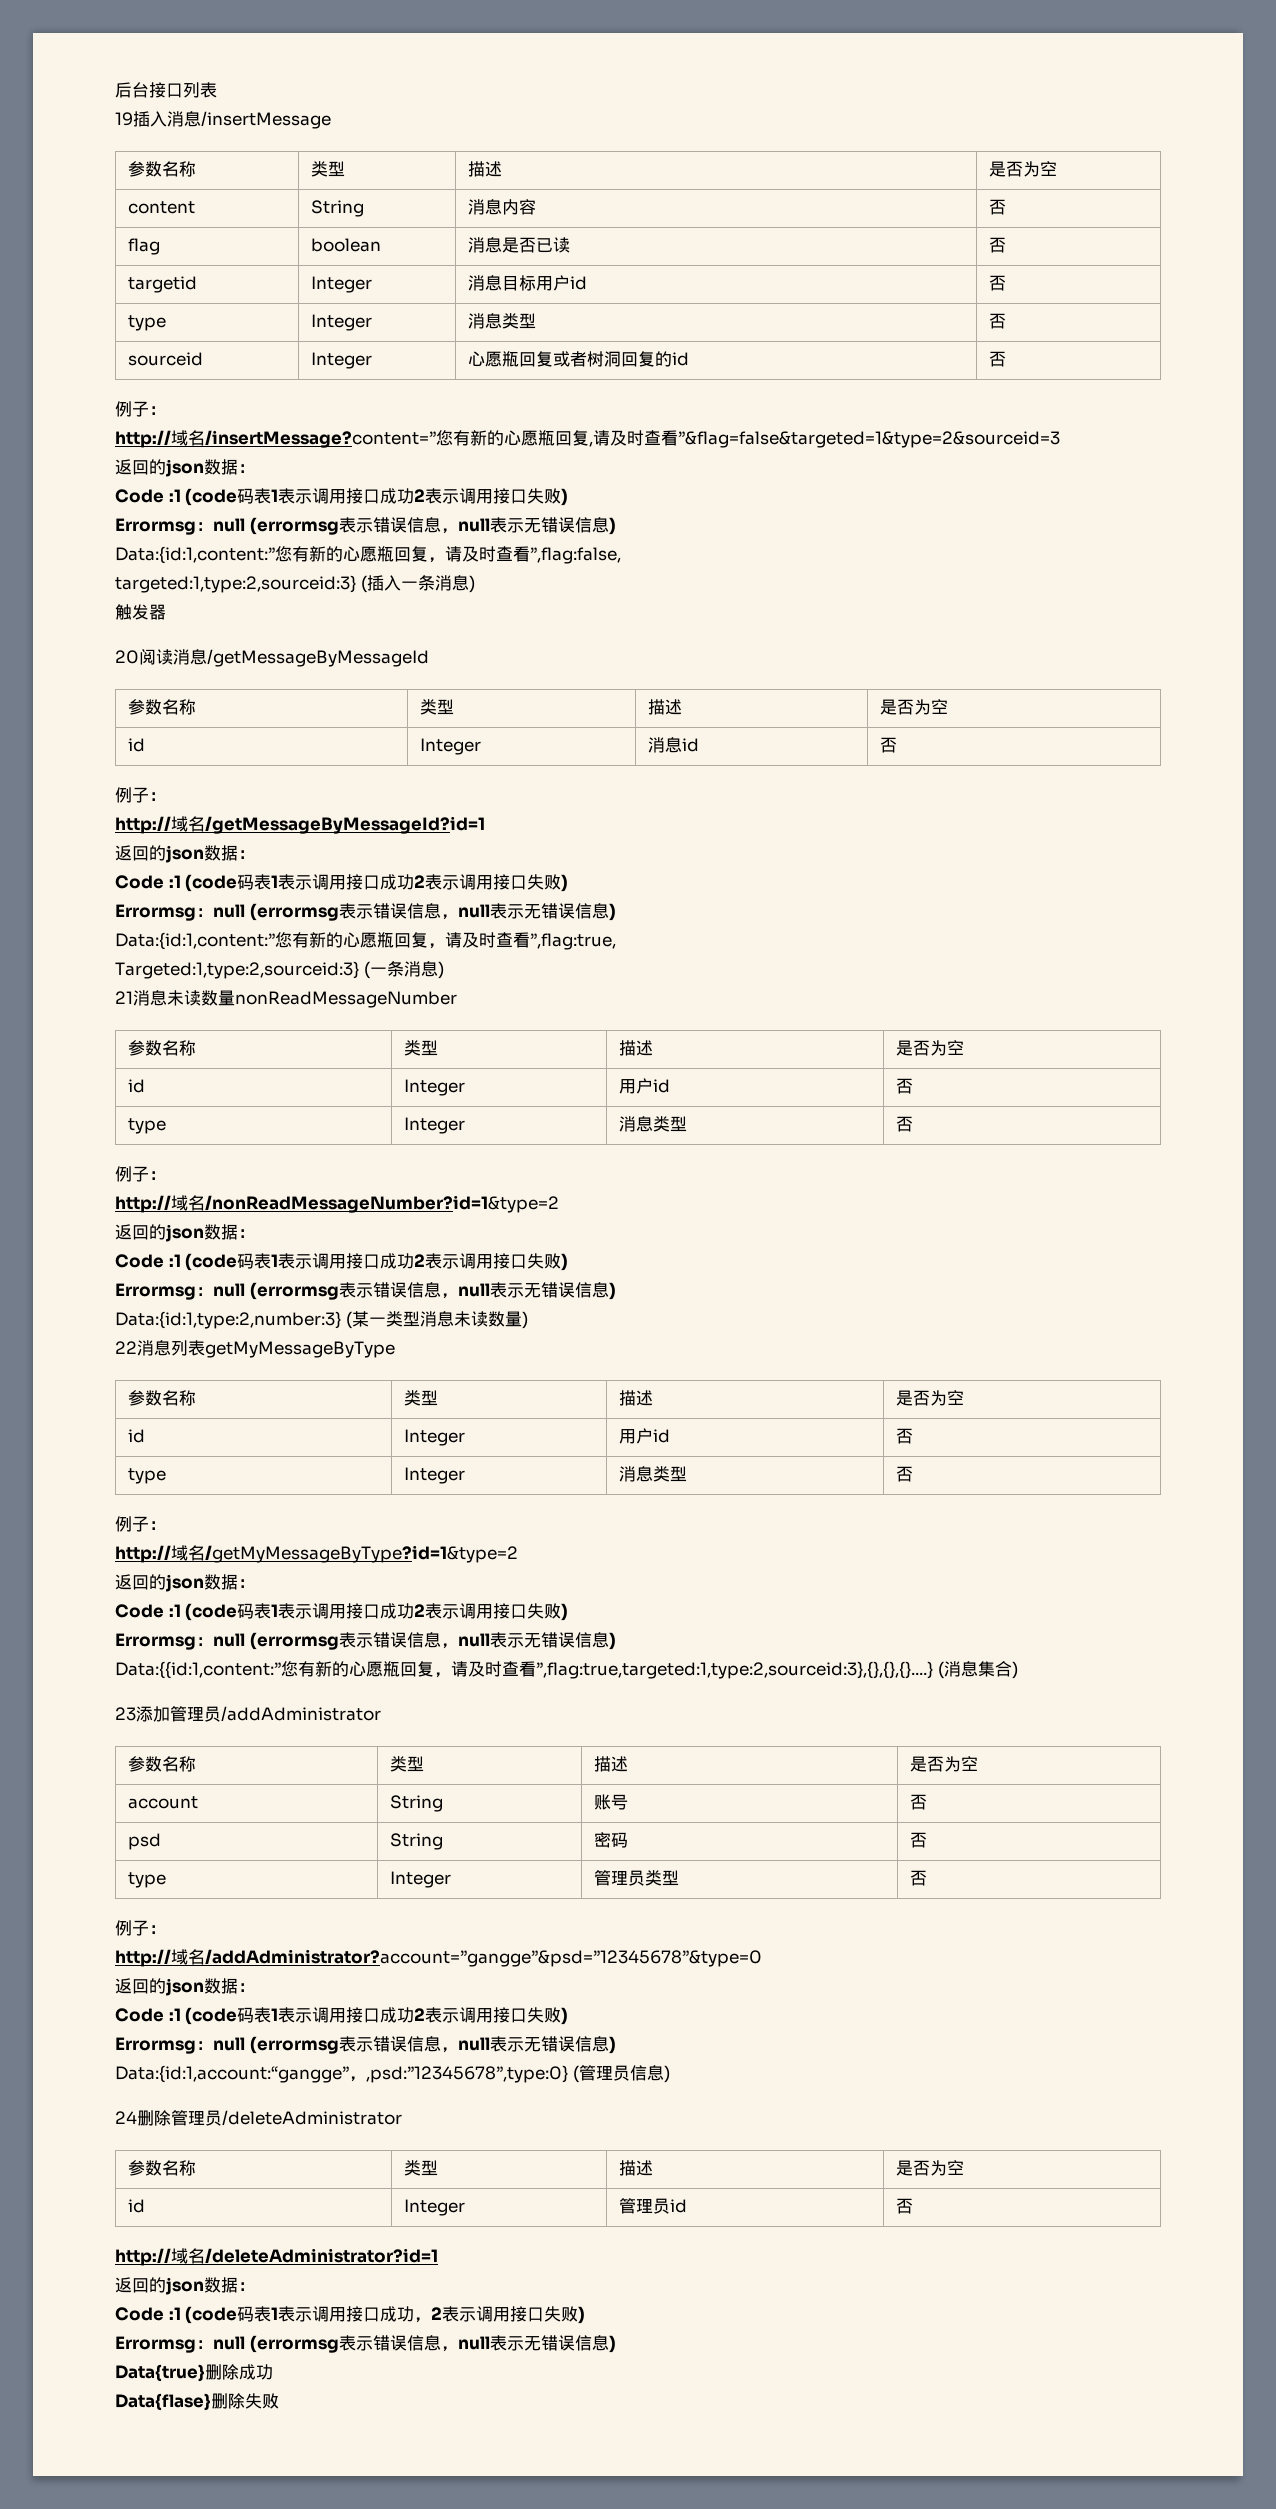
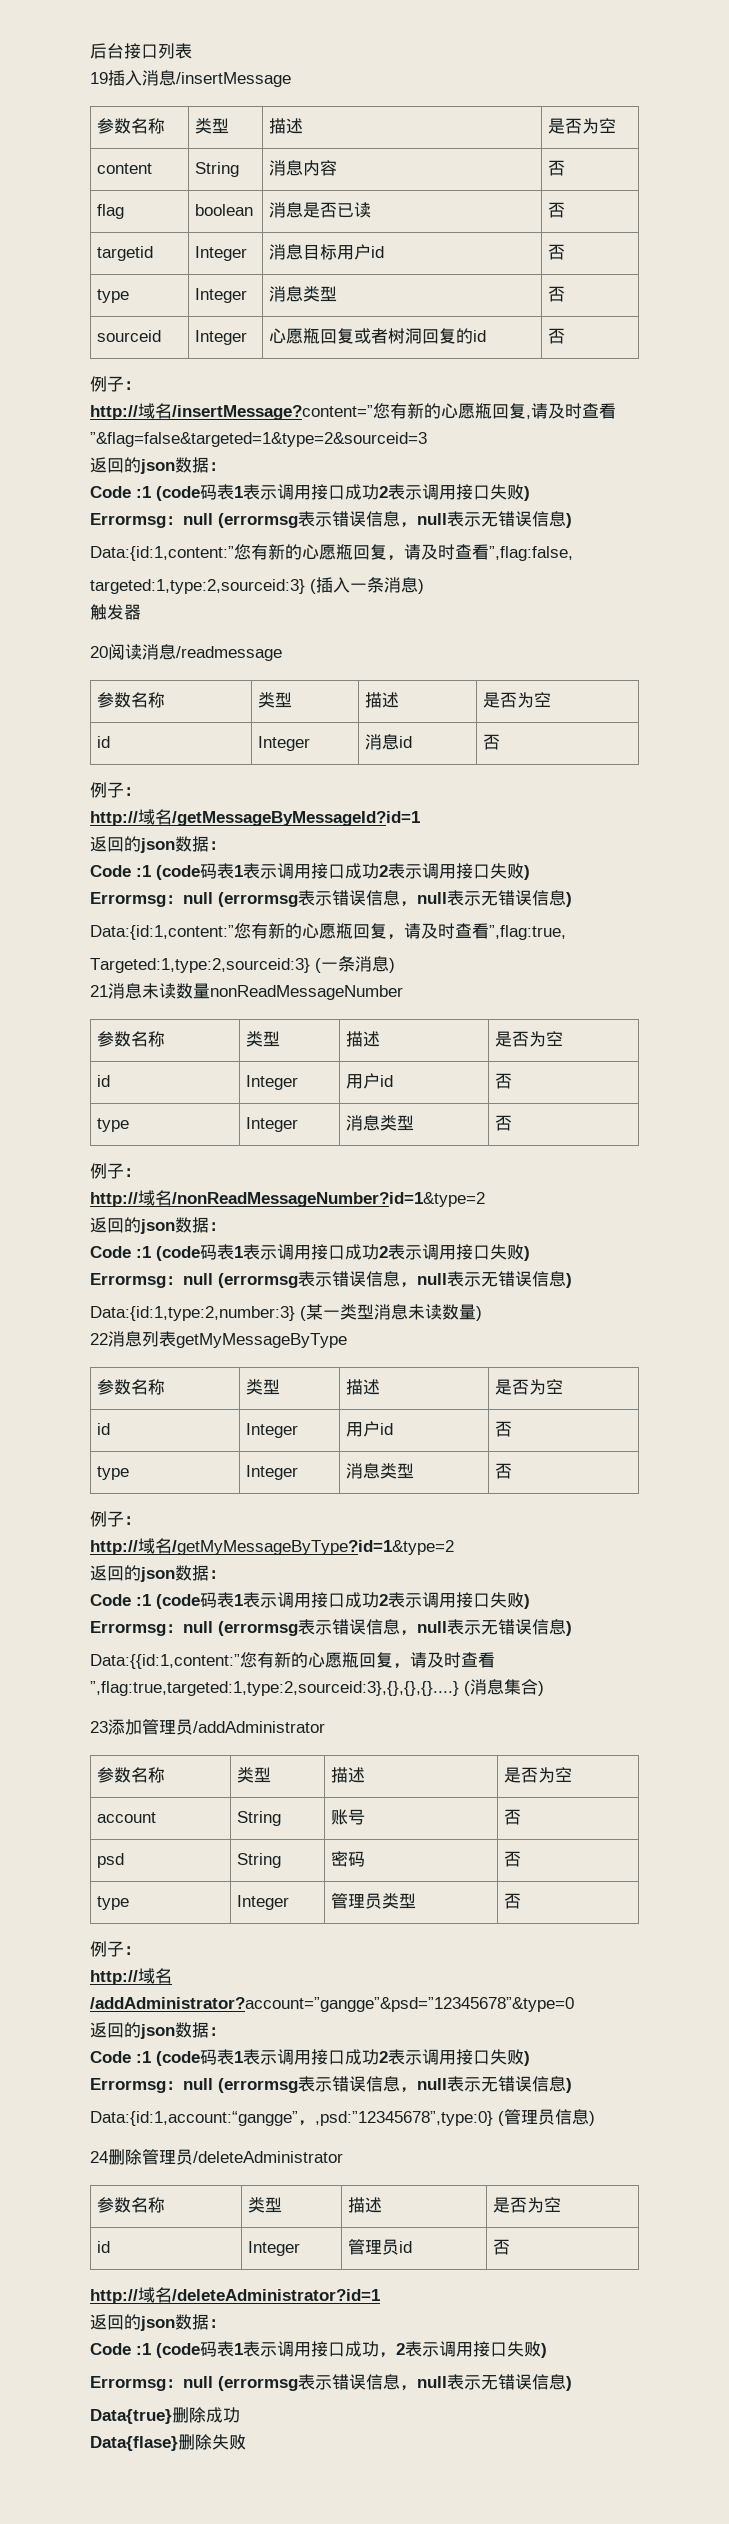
[207,649,429,667] /getMessageByMessageId -> [176,646,282,661] /readmessage

